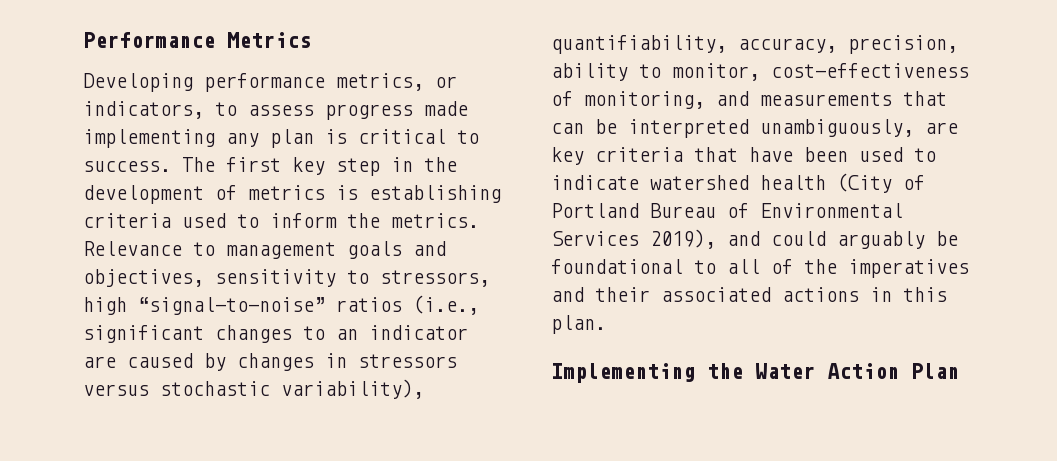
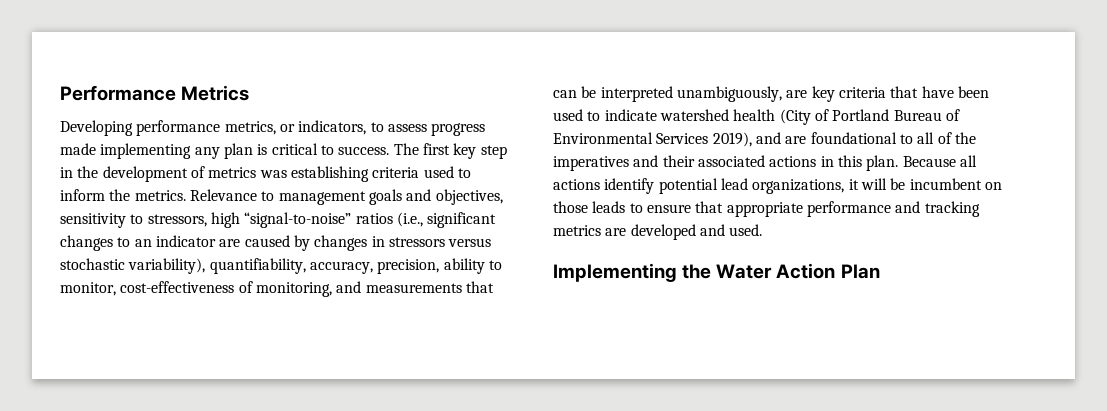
[336,185,358,200] is -> [259,170,287,178] was
[771,231,958,249] could arguably be -> [785,136,807,144] are
(606, 324) none -> [902,155,977,167] [553,178,1002,194] [553,201,980,217] [553,224,763,240] Because all actions identify potential lead organizations, it will be incumbent on those leads to ensure that appropriate performance and tracking metrics are developed and used.

